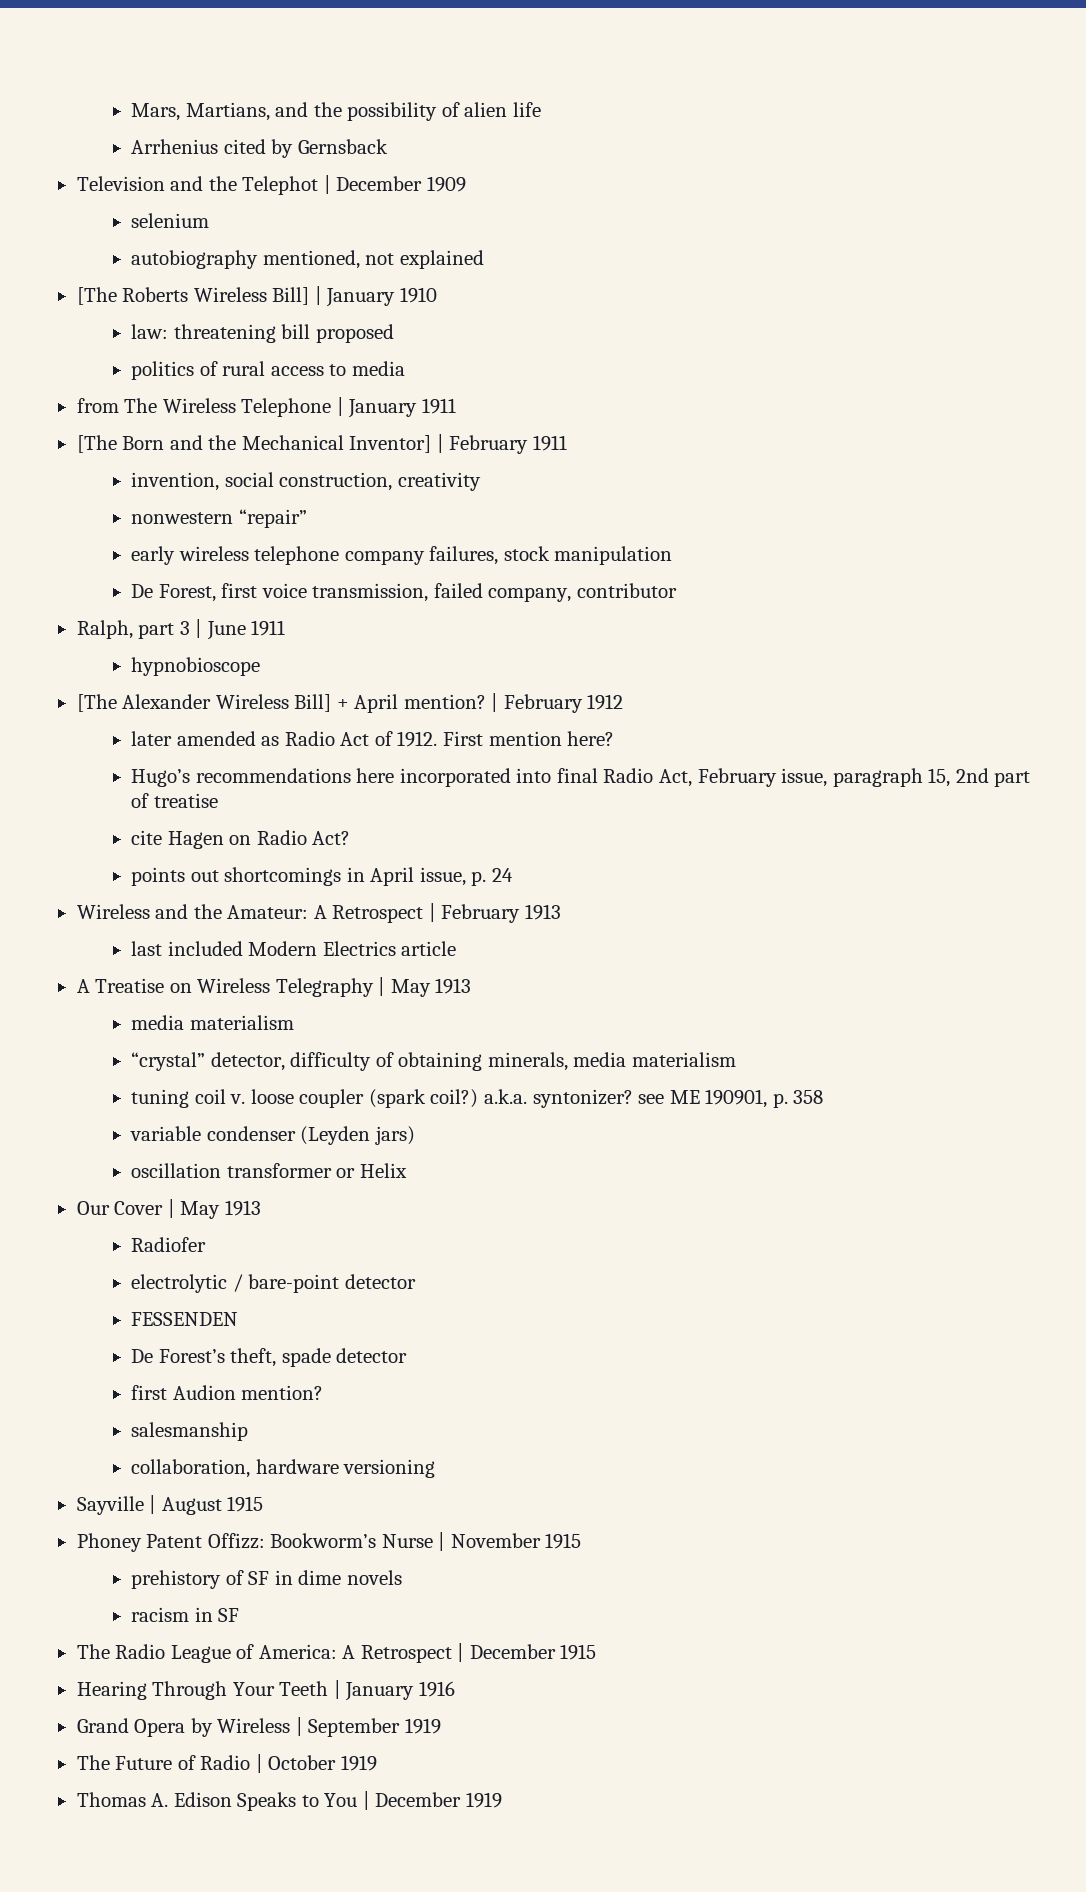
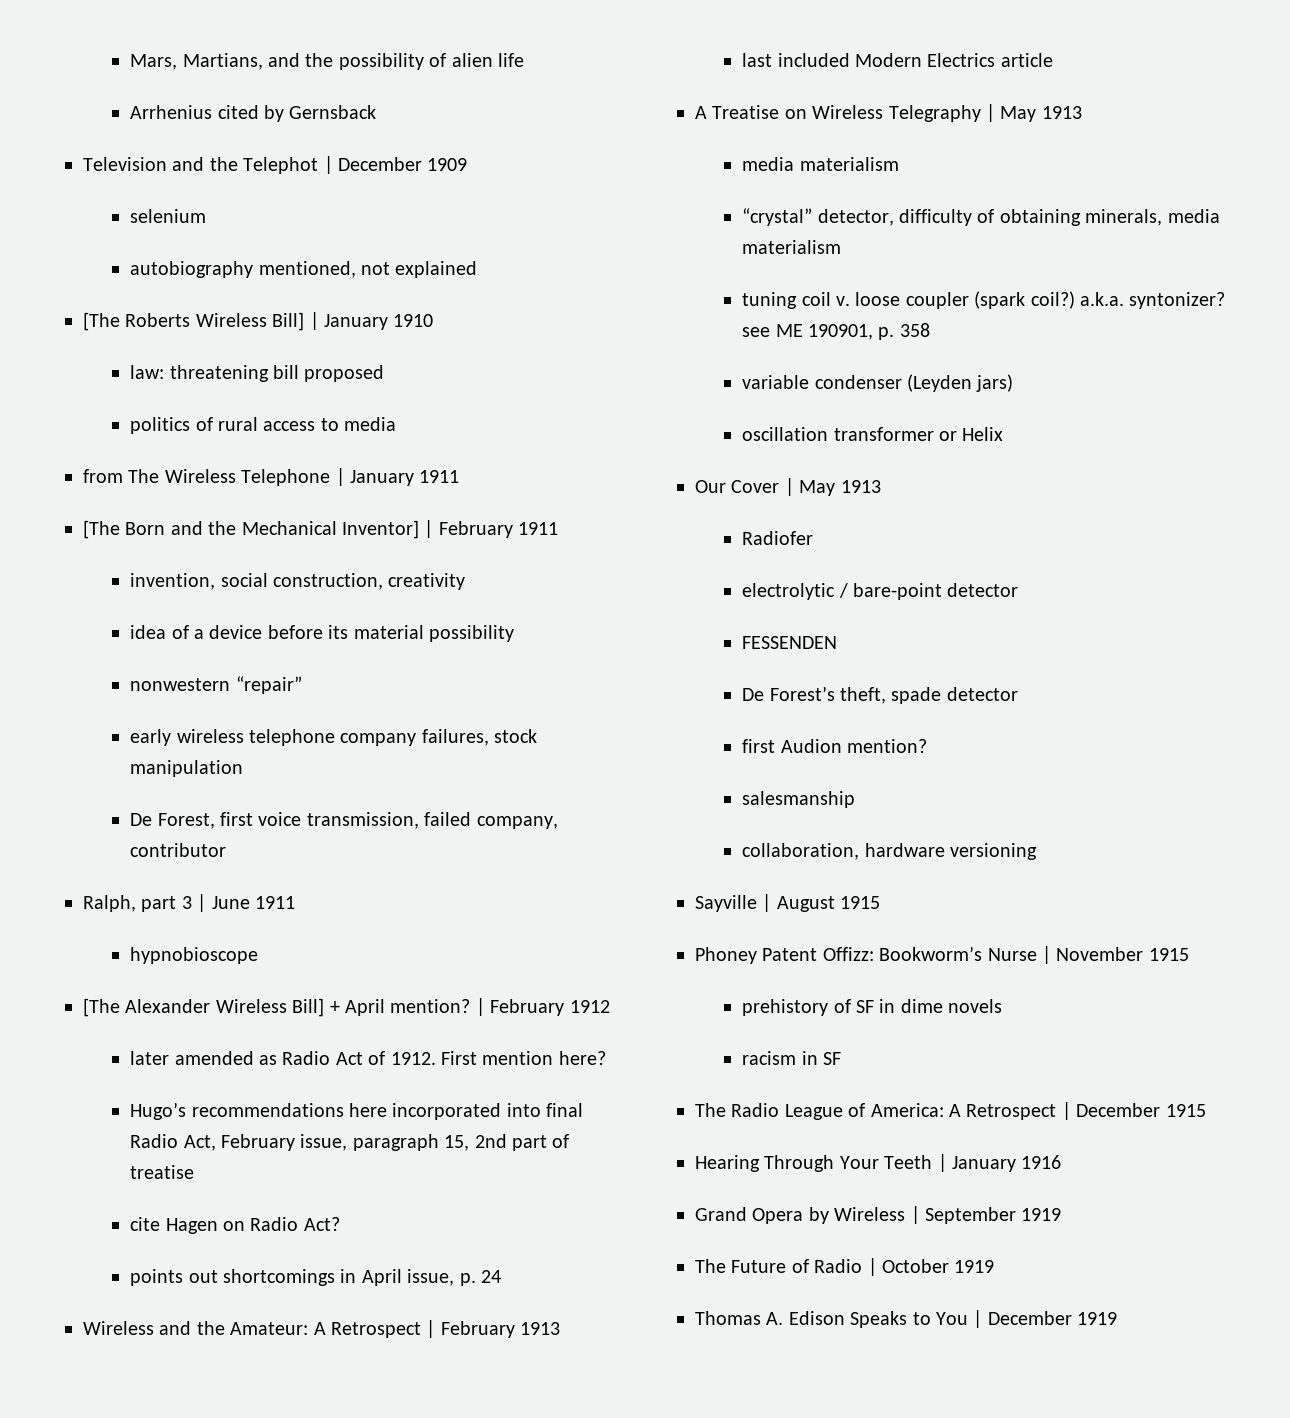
(481, 481) none -> [130,625,514,642] // idea of a device before its material possibility

